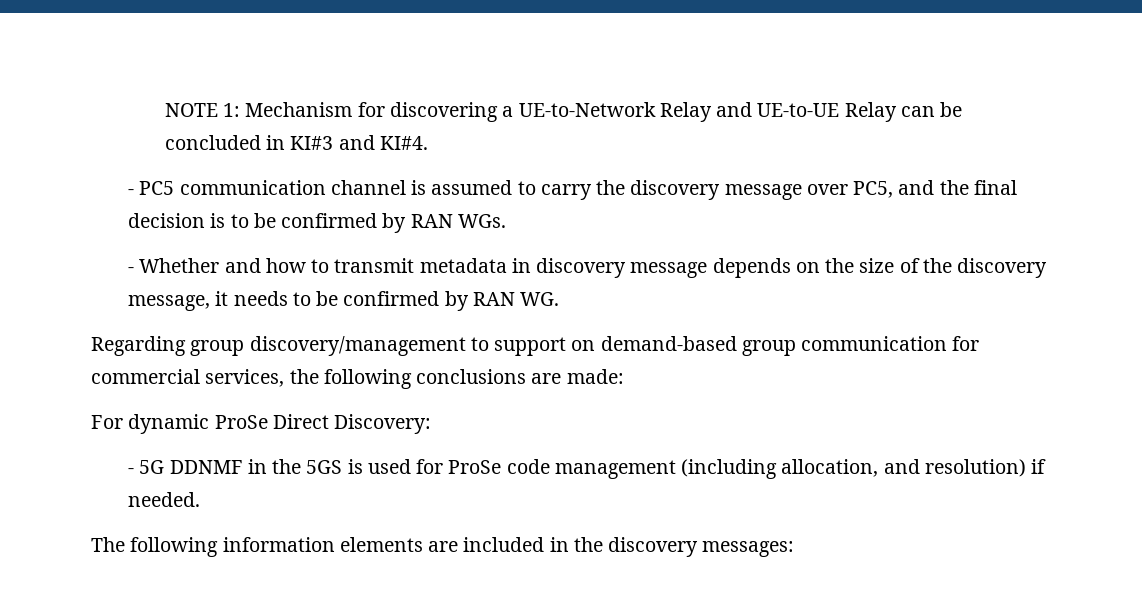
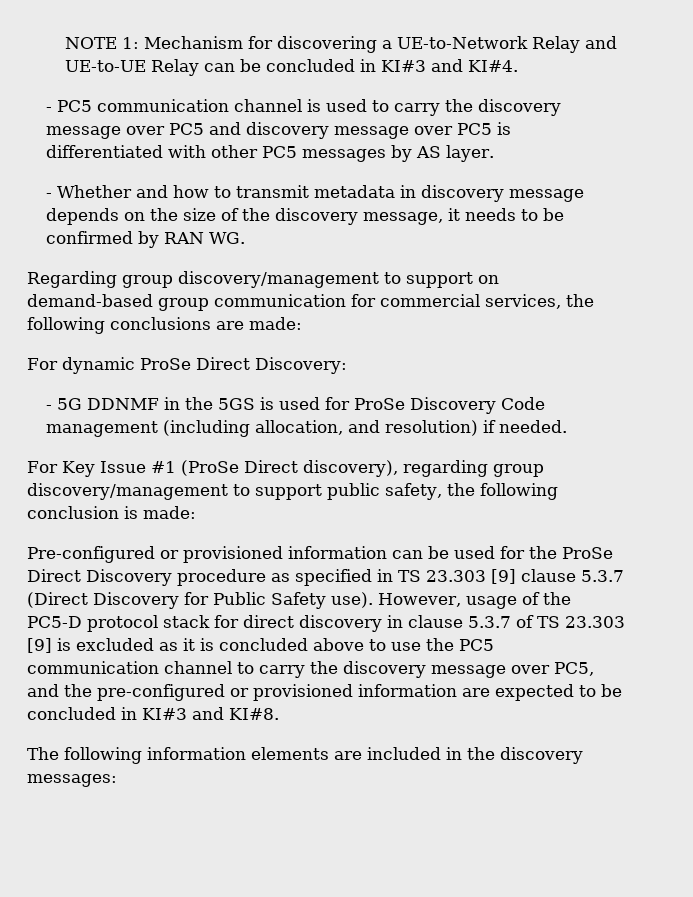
[431,180,1017,200] [127,213,506,233] assumed to carry the discovery message over PC5, and the final decision is to be confirmed by RAN WGs. -> [325,99,561,116] [45,122,511,139] [45,145,494,162] used to carry the discovery message over PC5 and discovery message over PC5 is differentiated with other PC5 messages by AS layer.
[506,459,550,474] code -> [409,397,545,414] Discovery Code
(200, 499) none -> [27,460,544,477] [27,483,558,500] [27,506,196,519] [27,546,613,563] [27,569,624,586] [27,592,571,609] [27,615,625,632] [27,638,494,653] [27,661,594,678] [27,684,622,701] [27,707,279,720] // For Key Issue #1 (ProSe Direct discovery), regarding group discovery/management to support public safety, the following conclusion is made: // Pre-configured or provisioned information can be used for the ProSe Direct Discovery procedure as specified in TS 23.303 [9] clause 5.3.7 (Direct Discovery for Public Safety use). However, usage of the PC5-D protocol stack for direct discovery in clause 5.3.7 of TS 23.303 [9] is excluded as it is concluded above to use the PC5 communication channel to carry the discovery message over PC5, and the pre-configured or provisioned information are expected to be concluded in KI#3 and KI#8.

